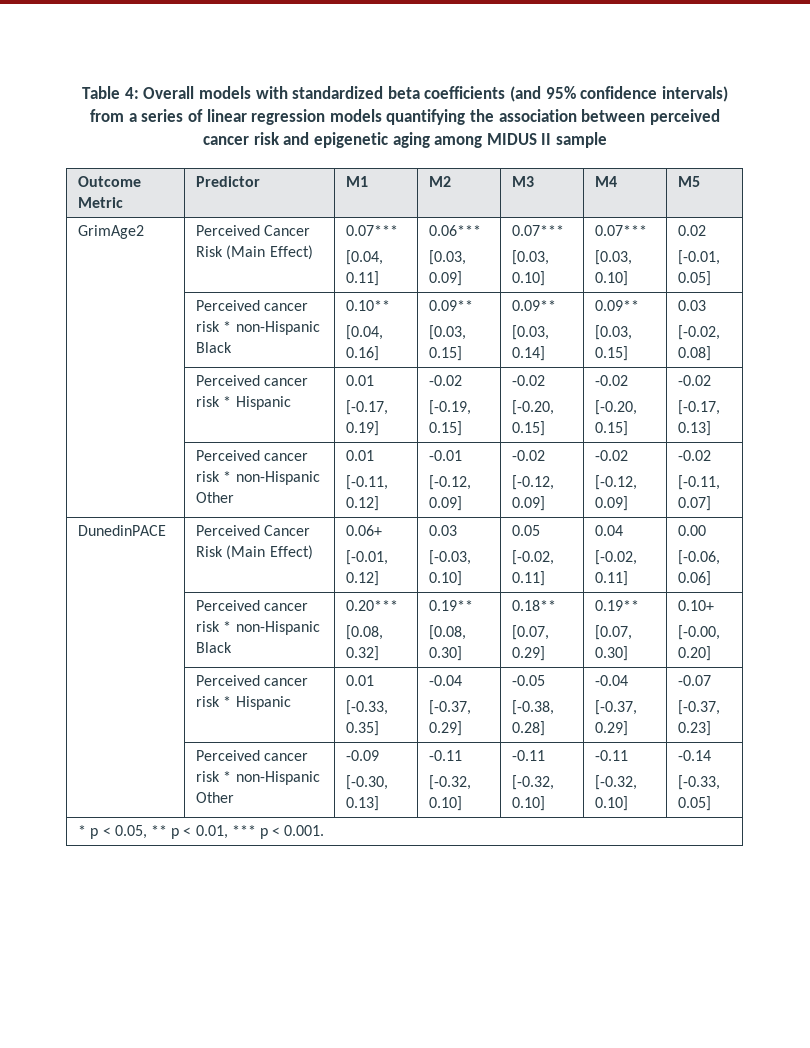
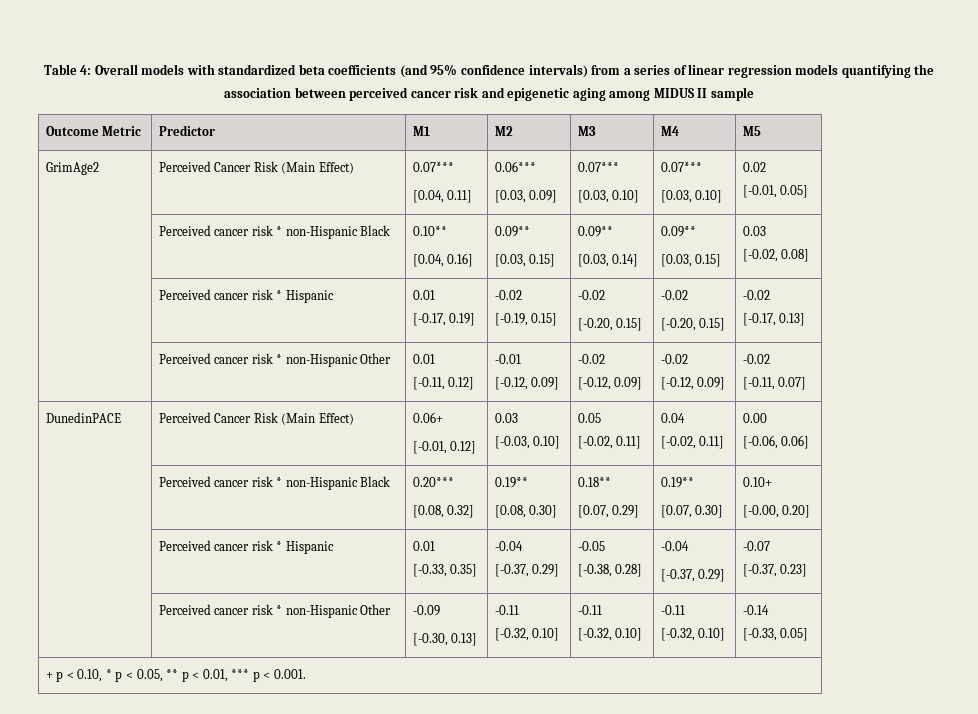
(712, 803) none -> [45,669,103,682] + p < 0.10,

